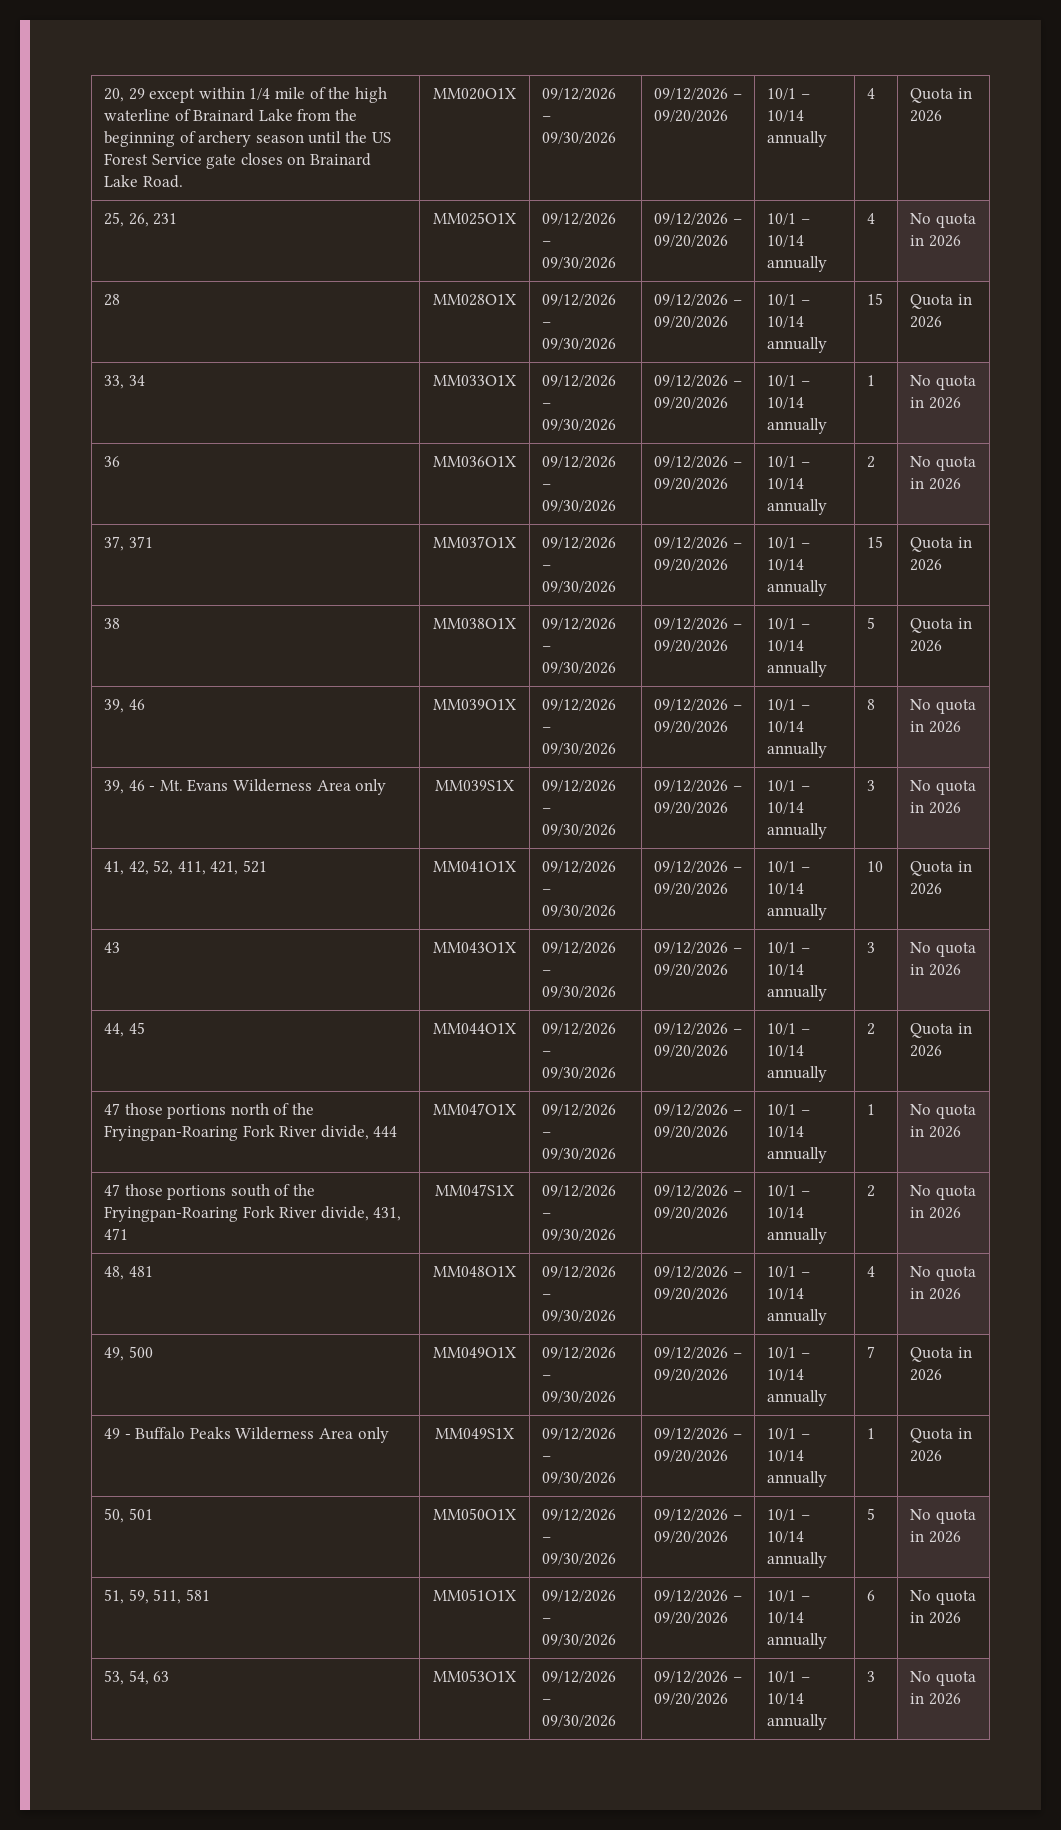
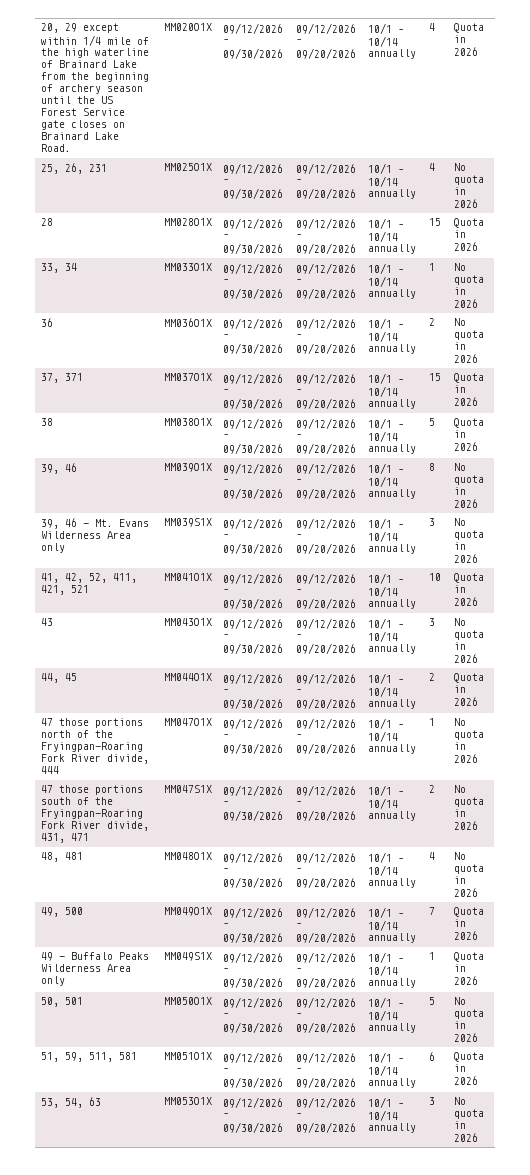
[910,1590,976,1605] No quota -> [453,1052,484,1062] Quota

